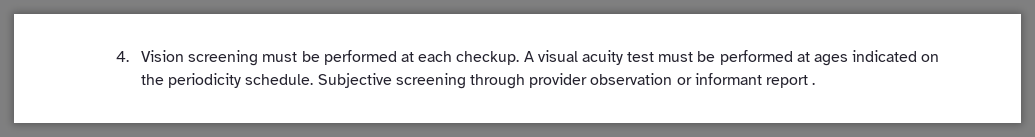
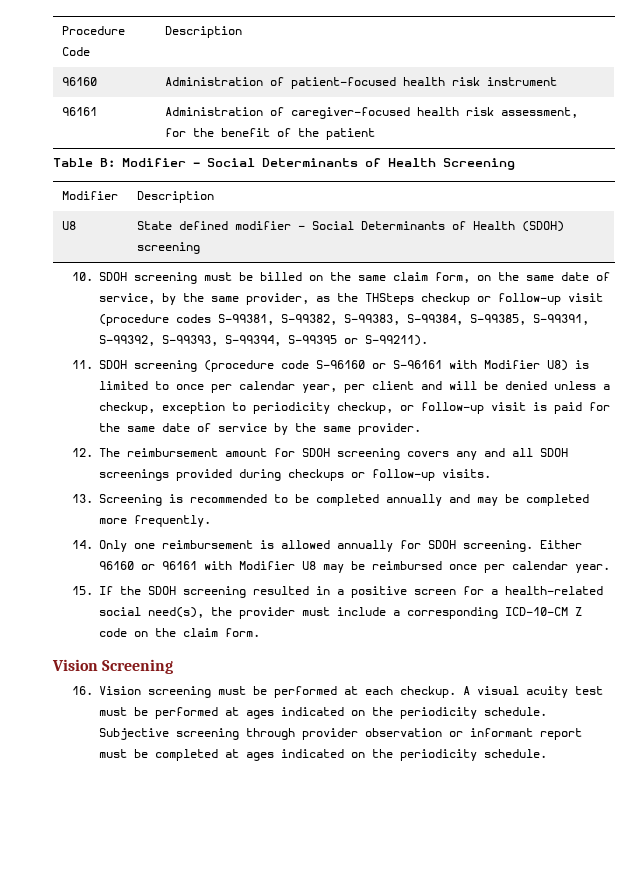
[115,51,129,62] 4. -> [62,26,126,35] [62,47,91,56] [165,26,243,38] [62,77,98,86] [165,77,558,89] [62,107,98,116] [165,107,579,119] [165,128,376,140] [53,158,515,170] [62,191,119,200] [137,191,215,203] [62,221,77,230] [137,221,565,232] [137,242,201,254] [71,272,610,284] [98,293,603,305] [98,314,589,326] [98,335,428,346] [71,360,589,372] [98,381,610,393] [98,402,610,414] [98,423,421,435] [71,448,568,460] [98,469,491,481] [71,494,589,506] [98,515,211,527] [71,540,582,552] [98,561,610,573] [71,586,603,598] [98,607,582,619] [98,628,260,637] [52,659,174,674] [71,686,93,695] Procedure Code | Description // 96160 | Administration of patient-focused health risk instrument // 96161 | Administration of caregiver-focused health risk assessment, for the benefit of the patient // Table B: Modifier – Social Determinants of Health Screening // Modifier | Description // U8 | State defined modifier – Social Determinants of Health (SDOH) screening // 10. SDOH screening must be billed on the same claim form, on the same date of service, by the same provider, as the THSteps checkup or follow-up visit (procedure codes S-99381, S-99382, S-99383, S-99384, S-99385, S-99391, S-99392, S-99393, S-99394, S-99395 or S-99211). // 11. SDOH screening (procedure code S-96160 or S-96161 with Modifier U8) is limited to once per calendar year, per client and will be denied unless a checkup, exception to periodicity checkup, or follow-up visit is paid for the same date of service by the same provider. // 12. The reimbursement amount for SDOH screening covers any and all SDOH screenings provided during checkups or follow-up visits. // 13. Screening is recommended to be completed annually and may be completed more frequently. // 14. Only one reimbursement is allowed annually for SDOH screening. Either 96160 or 96161 with Modifier U8 may be reimbursed once per calendar year. // 15. If the SDOH screening resulted in a positive screen for a health-related social need(s), the provider must include a corresponding ICD-10-CM Z code on the claim form. // Vision Screening // 16.
[812,82,816,85] . -> [98,749,547,761] must be completed at ages indicated on the periodicity schedule.

